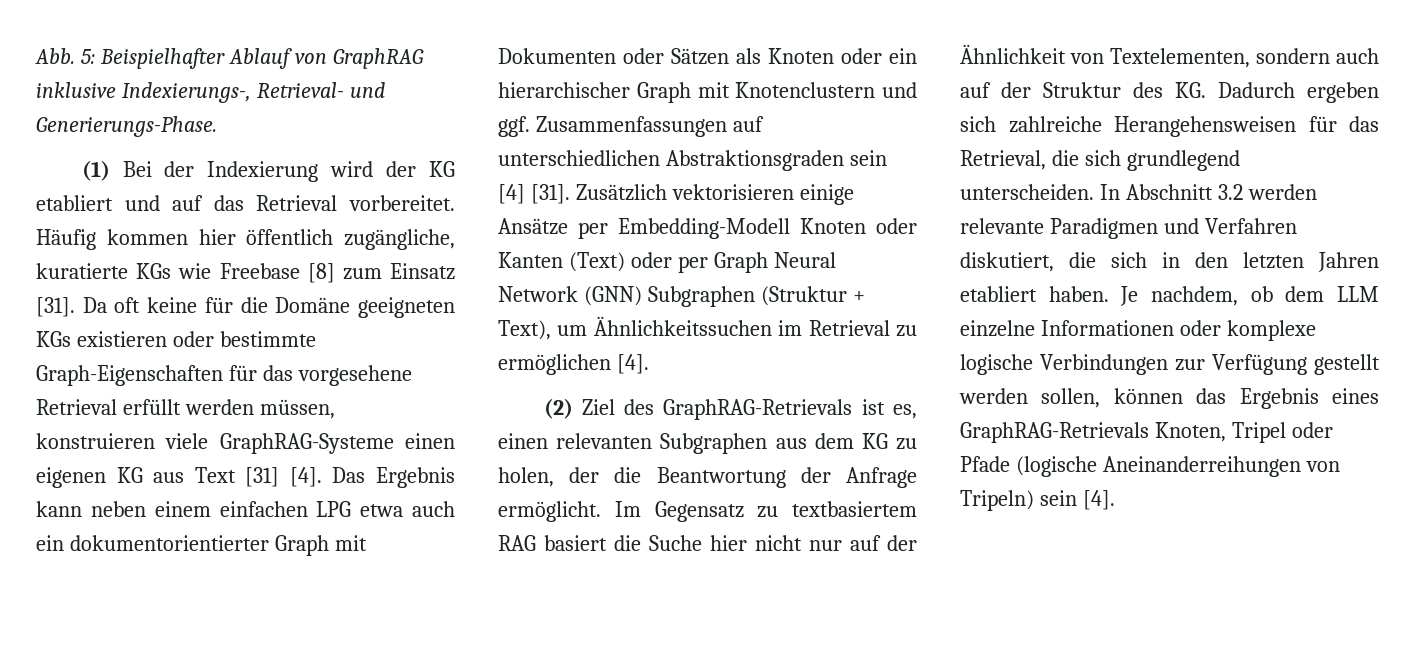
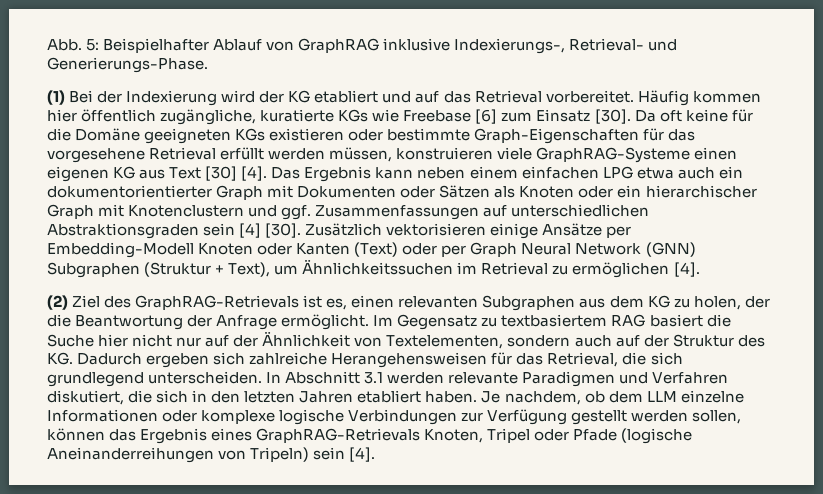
[307,263,335,283] [8] -> [475,109,498,124] [6]
[36,297,75,317] [31]. -> [594,109,631,124] [30].
[245,467,280,487] [31] -> [205,166,238,181] [30]
[530,184,570,204] [31]. -> [265,223,302,238] [30].
[1217,184,1243,200] 3.2 -> [364,372,384,384] 3.1

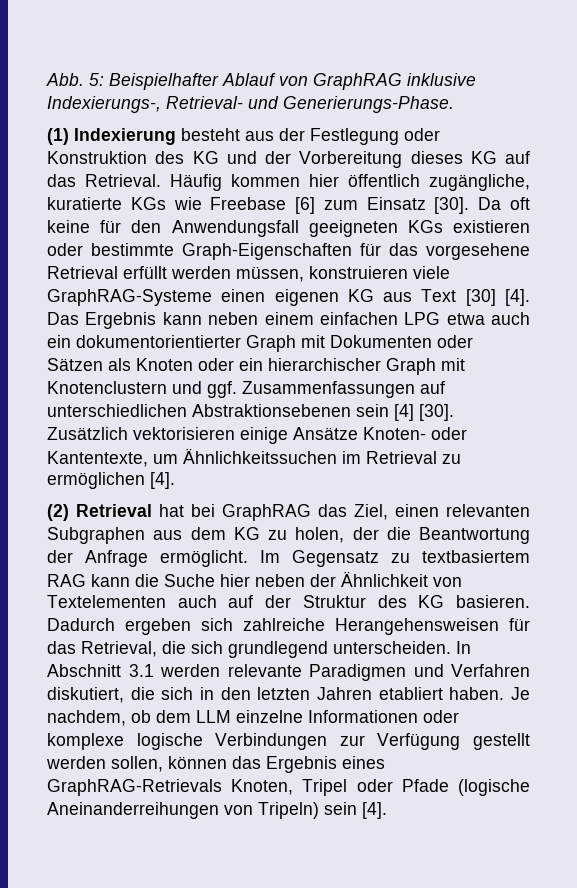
[69,90,634,106] Bei der Indexierung wird der KG etabliert und auf das Retrieval vorbereitet. -> [74,128,440,145] [47,151,530,168] [47,174,161,187] Indexierung besteht aus der Festlegung oder Konstruktion des KG und der Vorbereitung dieses KG auf das Retrieval.
[47,128,141,141] die Domäne -> [131,220,299,237] den Anwendungsfall
[47,223,199,239] Abstraktionsgraden -> [192,404,351,417] Abstraktionsebenen
[606,226,632,238] [47,242,696,258] [47,262,271,278] per Embedding-Modell Knoten oder Kanten (Text) oder per Graph Neural Network (GNN) Subgraphen (Struktur + Text), -> [363,427,467,440] [47,451,148,467] Knoten- oder Kantentexte,
[72,295,348,310] Ziel des GraphRAG-Retrievals ist es, -> [76,504,388,521] Retrieval hat bei GraphRAG das Ziel,
[649,314,703,327] basiert -> [91,574,130,587] kann
[132,334,230,347] nicht nur auf -> [255,574,305,587] neben
[386,335,571,349] Textelementen, sondern -> [47,595,166,608] Textelementen
[47,352,73,365] KG. -> [418,595,530,608] KG basieren.

